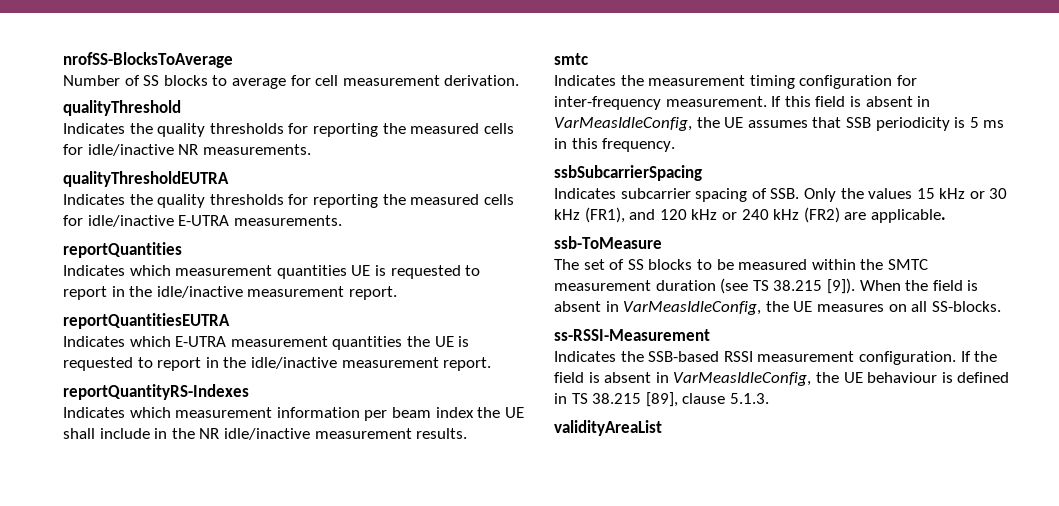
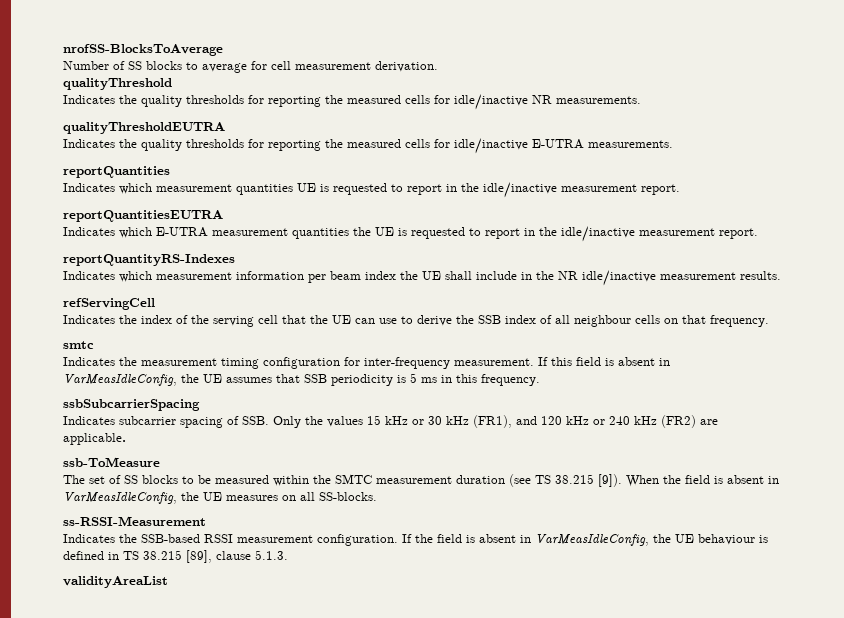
(468, 433) none -> [63,298,155,310] [63,315,769,327] // refServingCell // Indicates the index of the serving cell that the UE can use to derive the SSB index of all neighbour cells on that frequency.

